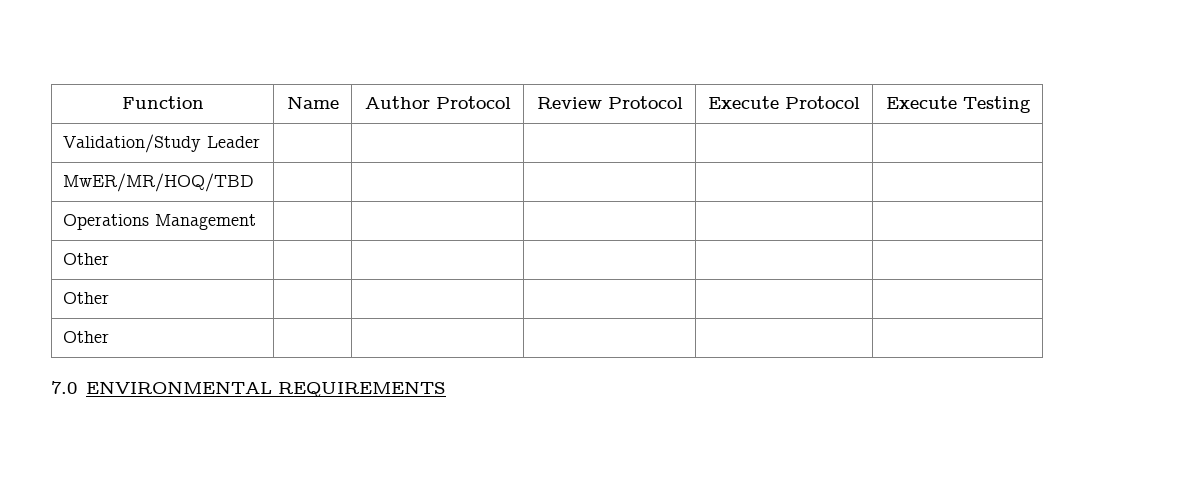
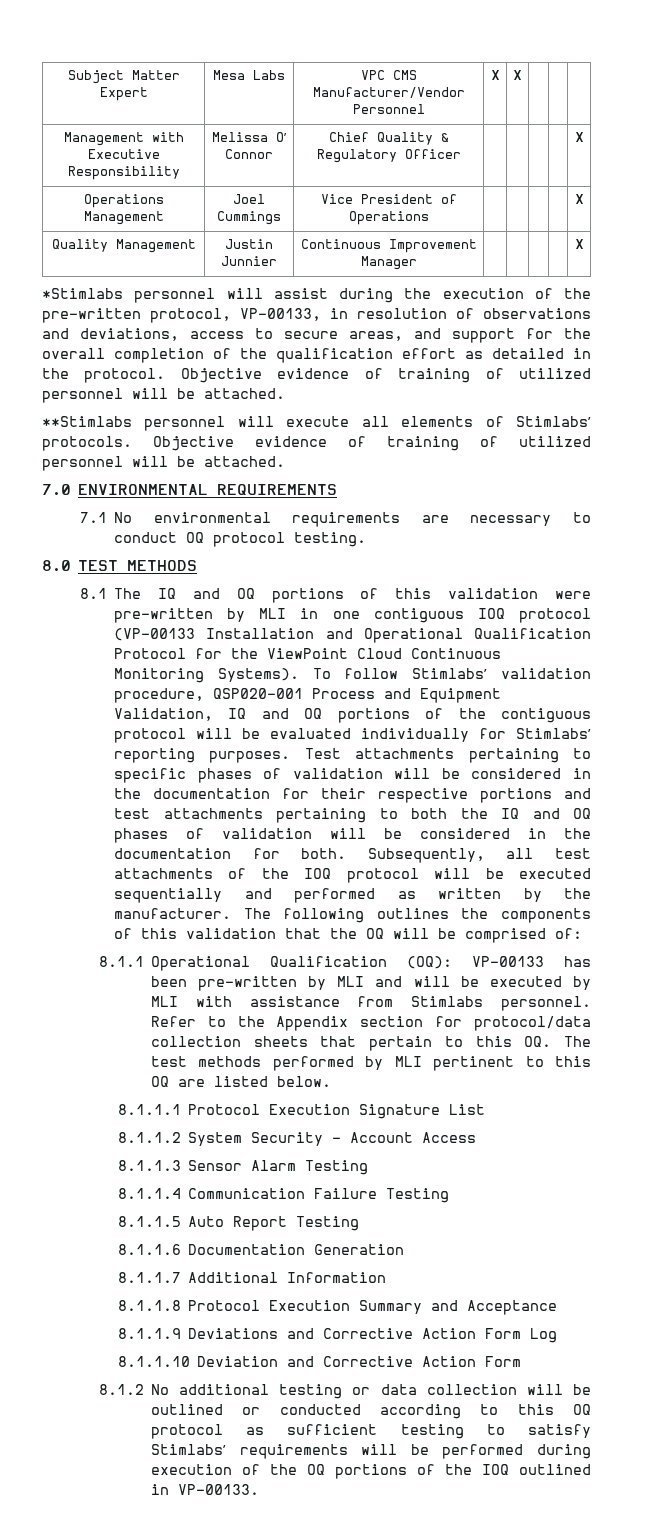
[121,96,204,109] [286,96,339,109] [364,96,511,109] [536,96,683,109] [708,96,860,109] [885,96,1031,113] [63,134,261,153] [63,173,255,192] [63,214,257,230] [63,253,110,265] [63,292,110,304] [63,331,110,343] [51,381,446,397] Function | Name | Author Protocol | Review Protocol | Execute Protocol | Execute Testing // Validation/Study Leader | | | | | // MwER/MR/HOQ/TBD | | | | | // Operations Management | | | | | // Other | | | | | // Other | | | | | // Other | | | | | // 7.0 ENVIRONMENTAL REQUIREMENTS -> [67,70,180,84] [99,87,148,101] [212,70,285,80] [360,70,417,80] [312,87,465,98] [352,104,425,114] [490,70,500,80] [513,70,522,80] [63,132,184,146] [87,149,160,159] [67,166,180,180] [211,132,287,142] [224,149,273,159] [328,132,449,145] [316,149,461,163] [574,132,584,142] [83,194,164,208] [83,211,164,225] [232,194,265,204] [216,211,281,225] [320,194,457,204] [348,211,429,225] [574,194,584,204] [51,239,196,253] [224,239,273,249] [220,256,277,266] [300,239,477,253] [360,256,417,270] [574,239,584,249] [42,288,591,303] [42,308,591,323] [42,328,591,343] [42,348,591,363] [42,368,591,383] [42,388,285,403] [42,416,591,431] [42,436,591,451] [42,456,285,471] [42,484,338,496] [79,512,591,527] [114,532,367,547] [42,560,198,572] [79,588,591,603] [114,608,592,623] [114,628,591,643] [114,648,502,659] [114,668,591,683] [114,688,502,703] [114,708,591,723] [114,728,591,743] [114,748,591,763] [114,768,591,783] [114,788,591,803] [114,808,591,823] [114,828,591,843] [114,848,591,863] [114,868,591,883] [114,888,591,903] [114,908,591,923] [114,928,583,943] [98,956,591,971] [150,976,591,991] [150,996,591,1011] [150,1016,591,1031] [150,1036,591,1051] [150,1056,591,1071] [150,1076,331,1087] [117,1104,485,1119] [117,1132,476,1146] [117,1160,368,1175] [117,1188,449,1203] [117,1216,359,1231] [117,1244,404,1255] [117,1272,386,1283] [117,1300,557,1315] [117,1328,557,1343] [117,1356,521,1367] [98,1384,591,1399] [150,1404,591,1419] [150,1424,591,1439] [150,1444,591,1459] [150,1464,591,1479] [150,1484,259,1495] Subject Matter Expert | Mesa Labs | VPC CMS Manufacturer/Vendor Personnel | X | X | | | // Management with Executive Responsibility | Melissa O’ Connor | Chief Quality & Regulatory Officer | | | | | X // Operations Management | Joel Cummings | Vice President of Operations | | | | | X // Quality Management | Justin Junnier | Continuous Improvement Manager | | | | | X // *Stimlabs personnel will assist during the execution of the pre-written protocol, VP-00133, in resolution of observations and deviations, access to secure areas, and support for the overall completion of the qualification effort as detailed in the protocol. Objective evidence of training of utilized personnel will be attached. // **Stimlabs personnel will execute all elements of Stimlabs’ protocols. Objective evidence of training of utilized personnel will be attached. // 7.0 ENVIRONMENTAL REQUIREMENTS // 7.1 No environmental requirements are necessary to conduct OQ protocol testing. // 8.0 TEST METHODS // 8.1 The IQ and OQ portions of this validation were pre-written by MLI in one contiguous IOQ protocol (VP-00133 Installation and Operational Qualification Protocol for the ViewPoint Cloud Continuous Monitoring Systems). To follow Stimlabs’ validation procedure, QSP020-001 Process and Equipment Validation, IQ and OQ portions of the contiguous protocol will be evaluated individually for Stimlabs’ reporting purposes. Test attachments pertaining to specific phases of validation will be considered in the documentation for their respective portions and test attachments pertaining to both the IQ and OQ phases of validation will be considered in the documentation for both. Subsequently, all test attachments of the IOQ protocol will be executed sequentially and performed as written by the manufacturer. The following outlines the components of this validation that the OQ will be comprised of: // 8.1.1 Operational Qualification (OQ): VP-00133 has been pre-written by MLI and will be executed by MLI with assistance from Stimlabs personnel. Refer to the Appendix section for protocol/data collection sheets that pertain to this OQ. The test methods performed by MLI pertinent to this OQ are listed below. // 8.1.1.1 Protocol Execution Signature List // 8.1.1.2 System Security – Account Access // 8.1.1.3 Sensor Alarm Testing // 8.1.1.4 Communication Failure Testing // 8.1.1.5 Auto Report Testing // 8.1.1.6 Documentation Generation // 8.1.1.7 Additional Information // 8.1.1.8 Protocol Execution Summary and Acceptance // 8.1.1.9 Deviations and Corrective Action Form Log // 8.1.1.10 Deviation and Corrective Action Form // 8.1.2 No additional testing or data collection will be outlined or conducted according to this OQ protocol as sufficient testing to satisfy Stimlabs’ requirements will be performed during execution of the OQ portions of the IOQ outlined in VP-00133.

